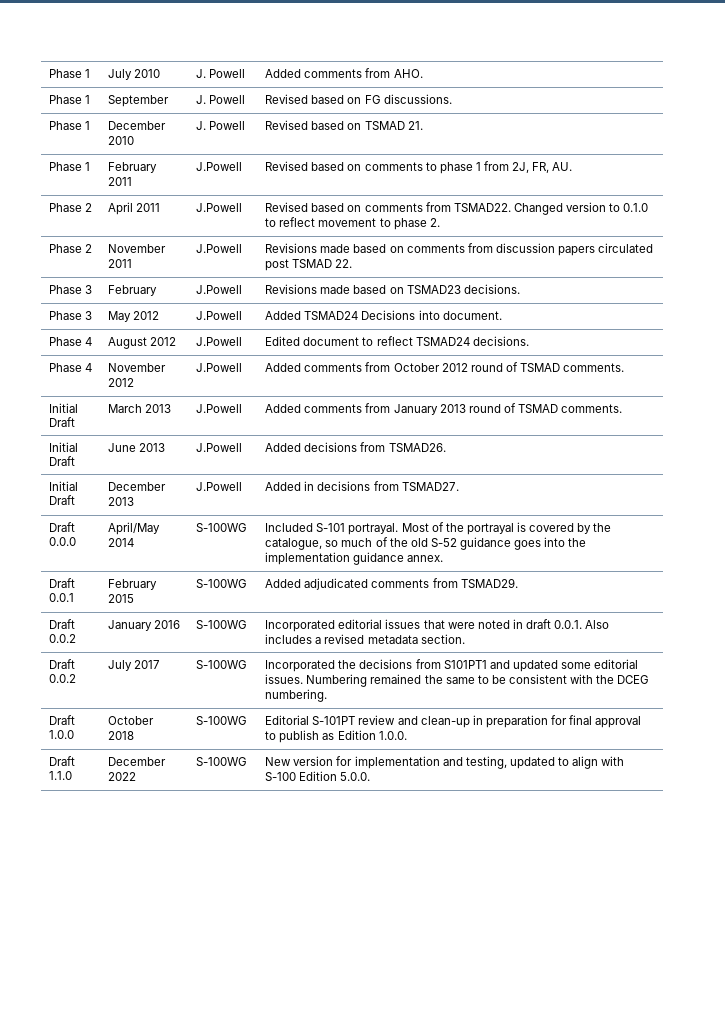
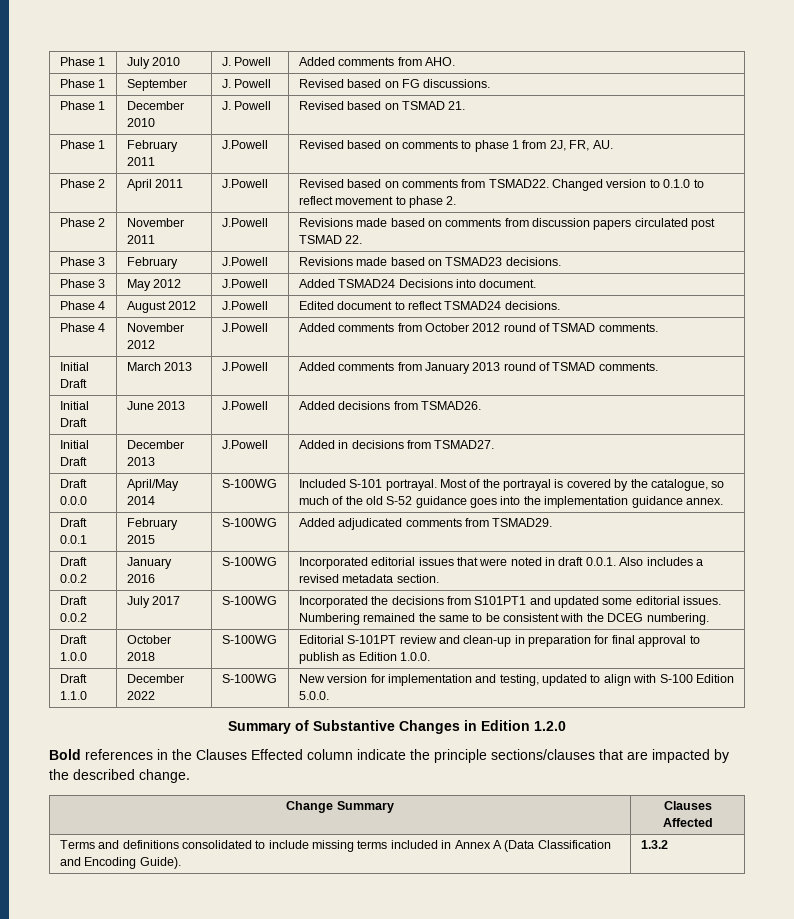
(371, 776) none -> [228,720,566,734] [49,749,729,763] [49,769,190,783] [286,801,394,813] [663,801,712,810] [662,818,713,827] [59,840,611,852] [59,857,181,869] [640,840,668,849] // Summary of Substantive Changes in Edition 1.2.0 // Bold references in the Clauses Effected column indicate the principle sections/clauses that are impacted by the described change. // Change Summary | Clauses Affected // Terms and definitions consolidated to include missing terms included in Annex A (Data Classification and Encoding Guide). | 1.3.2

